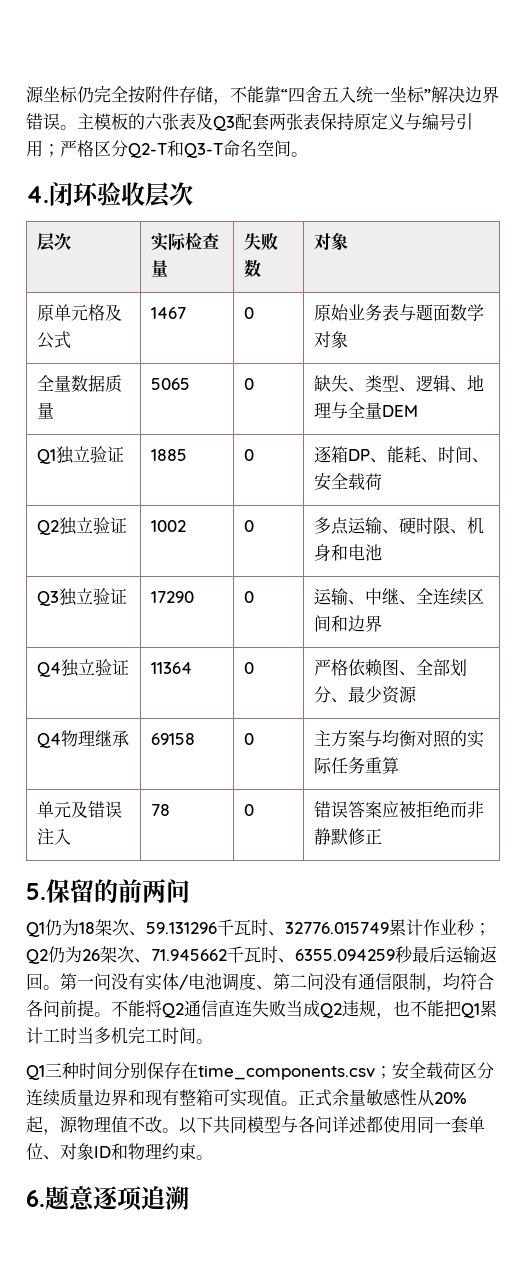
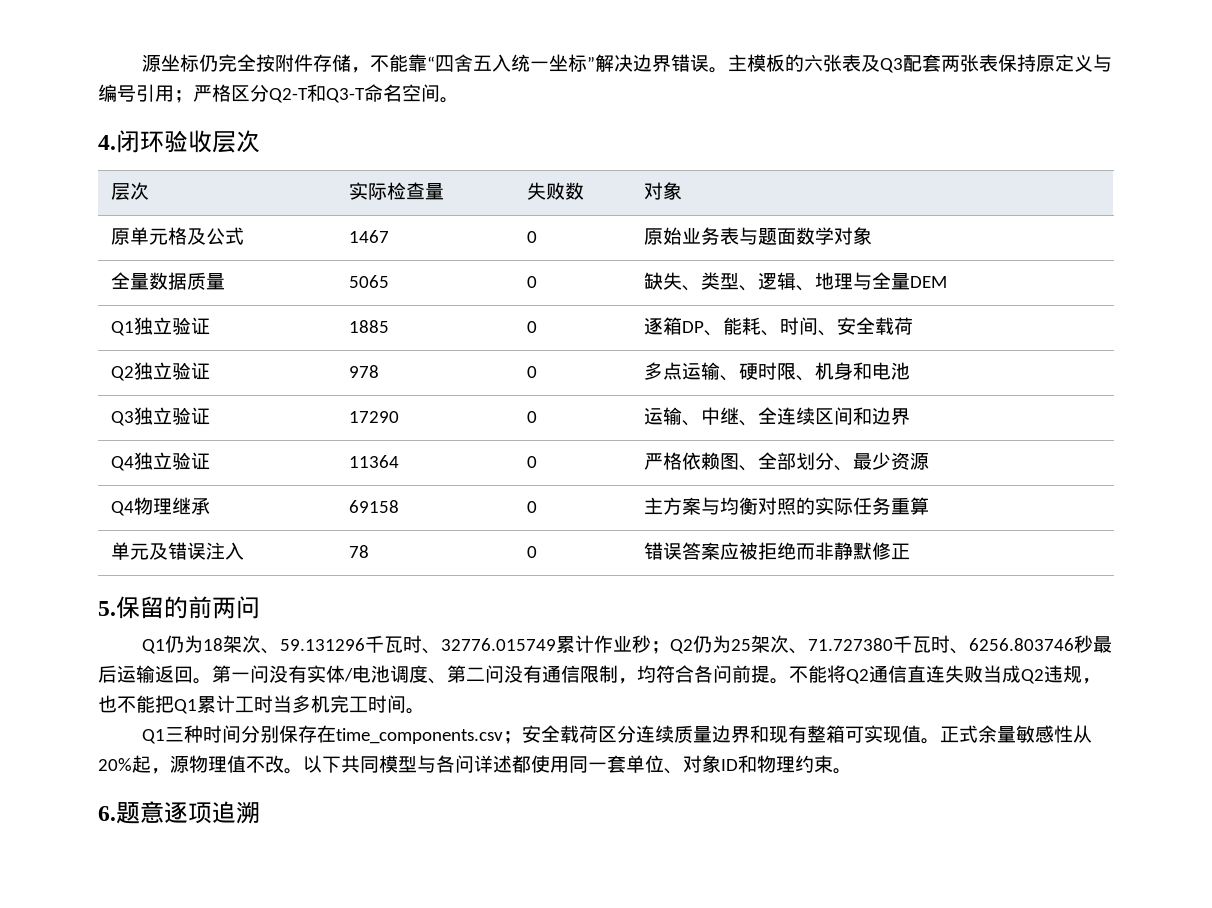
[150,520,186,532] 1002 -> [349,365,380,378] 978
[82,946,395,963] 26架次、71.945662千瓦时、6355.094259 -> [730,635,1074,654] 25架次、71.727380千瓦时、6256.803746

